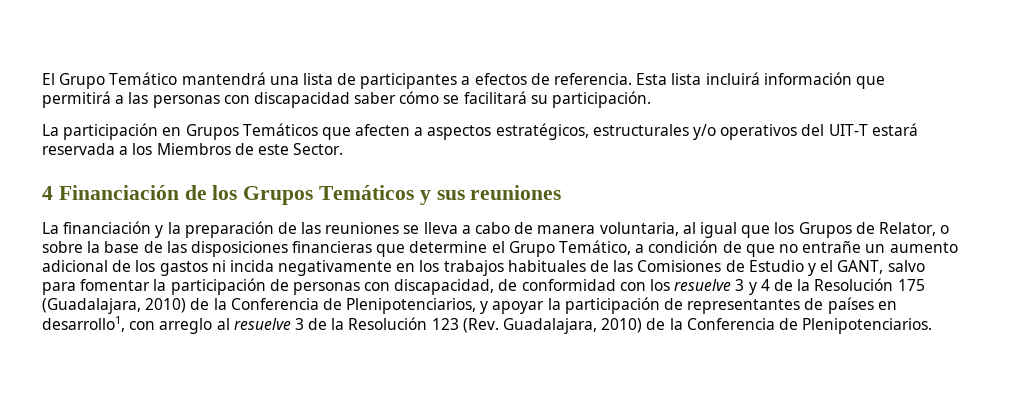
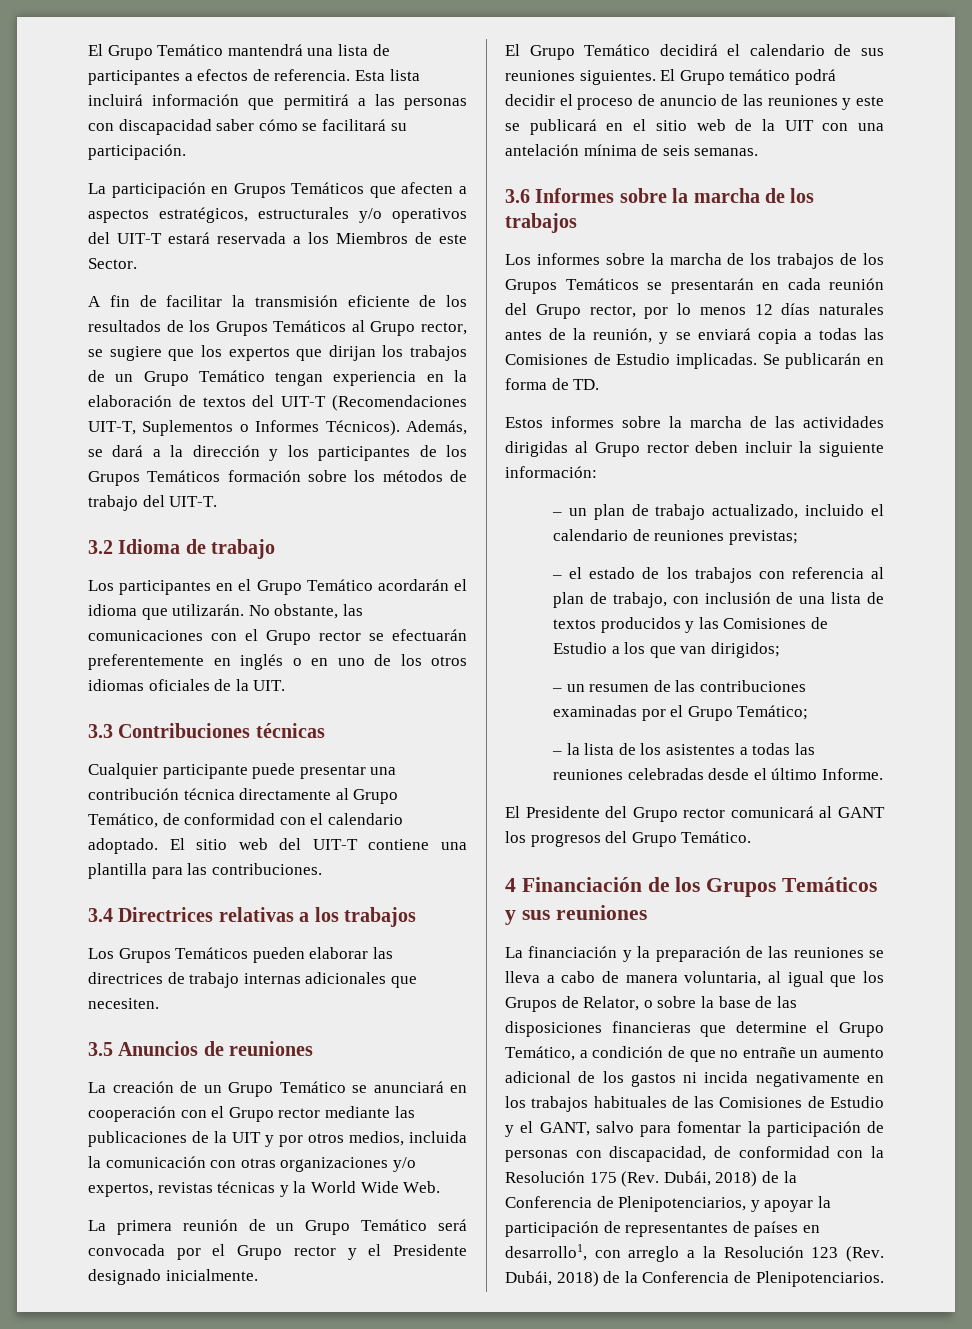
(344, 149) none -> [88,295,467,307] [88,320,467,336] [88,345,467,361] [88,370,467,386] [88,395,467,411] [88,420,467,436] [88,445,468,461] [88,470,467,486] [88,495,218,511] [88,539,276,559] [88,579,467,595] [88,604,363,620] [88,629,467,645] [88,654,467,670] [88,679,286,691] [88,723,325,738] [88,763,397,779] [88,788,399,804] [88,813,403,828] [88,838,467,854] [88,863,322,879] [88,907,416,927] [88,947,393,963] [88,972,417,988] [88,998,159,1009] [88,1041,314,1056] [88,1081,467,1097] [88,1106,415,1122] [88,1131,467,1147] [88,1156,416,1172] [88,1181,441,1197] [88,1219,467,1235] [88,1244,468,1260] [88,1269,258,1285] [505,44,884,60] [505,69,836,85] [505,94,884,110] [505,119,884,135] [505,144,759,156] [505,188,815,203] [505,213,577,233] [505,253,884,269] [505,278,884,294] [505,303,884,319] [505,328,884,344] [505,353,884,369] [505,378,600,390] [505,416,884,428] [505,441,884,457] [505,466,597,478] [552,504,884,520] [553,529,798,545] [552,567,884,583] [553,592,884,608] [553,617,829,633] [553,642,781,658] [552,680,807,692] [553,705,809,721] [552,743,815,755] [553,768,884,780] [505,806,885,822] [505,831,752,847] // A fin de facilitar la transmisión eficiente de los resultados de los Grupos Temáticos al Grupo rector, se sugiere que los expertos que dirijan los trabajos de un Grupo Temático tengan experiencia en la elaboración de textos del UIT-T (Recomendaciones UIT-T, Suplementos o Informes Técnicos). Además, se dará a la dirección y los participantes de los Grupos Temáticos formación sobre los métodos de trabajo del UIT-T. // 3.2 Idioma de trabajo // Los participantes en el Grupo Temático acordarán el idioma que utilizarán. No obstante, las comunicaciones con el Grupo rector se efectuarán preferentemente en inglés o en uno de los otros idiomas oficiales de la UIT. // 3.3 Contribuciones técnicas // Cualquier participante puede presentar una contribución técnica directamente al Grupo Temático, de conformidad con el calendario adoptado. El sitio web del UIT-T contiene una plantilla para las contribuciones. // 3.4 Directrices relativas a los trabajos // Los Grupos Temáticos pueden elaborar las directrices de trabajo internas adicionales que necesiten. // 3.5 Anuncios de reuniones // La creación de un Grupo Temático se anunciará en cooperación con el Grupo rector mediante las publicaciones de la UIT y por otros medios, incluida la comunicación con otras organizaciones y/o expertos, revistas técnicas y la World Wide Web. // La primera reunión de un Grupo Temático será convocada por el Grupo rector y el Presidente designado inicialmente. // El Grupo Temático decidirá el calendario de sus reuniones siguientes. El Grupo temático podrá decidir el proceso de anuncio de las reuniones y este se publicará en el sitio web de la UIT con una antelación mínima de seis semanas. // 3.6 Informes sobre la marcha de los trabajos // Los informes sobre la marcha de los trabajos de los Grupos Temáticos se presentarán en cada reunión del Grupo rector, por lo menos 12 días naturales antes de la reunión, y se enviará copia a todas las Comisiones de Estudio implicadas. Se publicarán en forma de TD. // Estos informes sobre la marcha de las actividades dirigidas al Grupo rector deben incluir la siguiente información: // – un plan de trabajo actualizado, incluido el calendario de reuniones previstas; // – el estado de los trabajos con referencia al plan de trabajo, con inclusión de una lista de textos producidos y las Comisiones de Estudio a los que van dirigidos; // – un resumen de las contribuciones examinadas por el Grupo Temático; // – la lista de los asistentes a todas las reuniones celebradas desde el último Informe. // El Presidente del Grupo rector comunicará al GANT los progresos del Grupo Temático.
[650,278,925,295] [42,298,187,314] los resuelve 3 y 4 de la Resolución 175 (Guadalajara, 2010) -> [871,1146,884,1158] [505,1171,758,1187] la Resolución 175 (Rev. Dubái, 2018)
[216,318,328,330] al resuelve 3 de -> [687,1250,696,1258] a
[503,318,643,334] Guadalajara, 2010) -> [505,1271,599,1287] Dubái, 2018)

